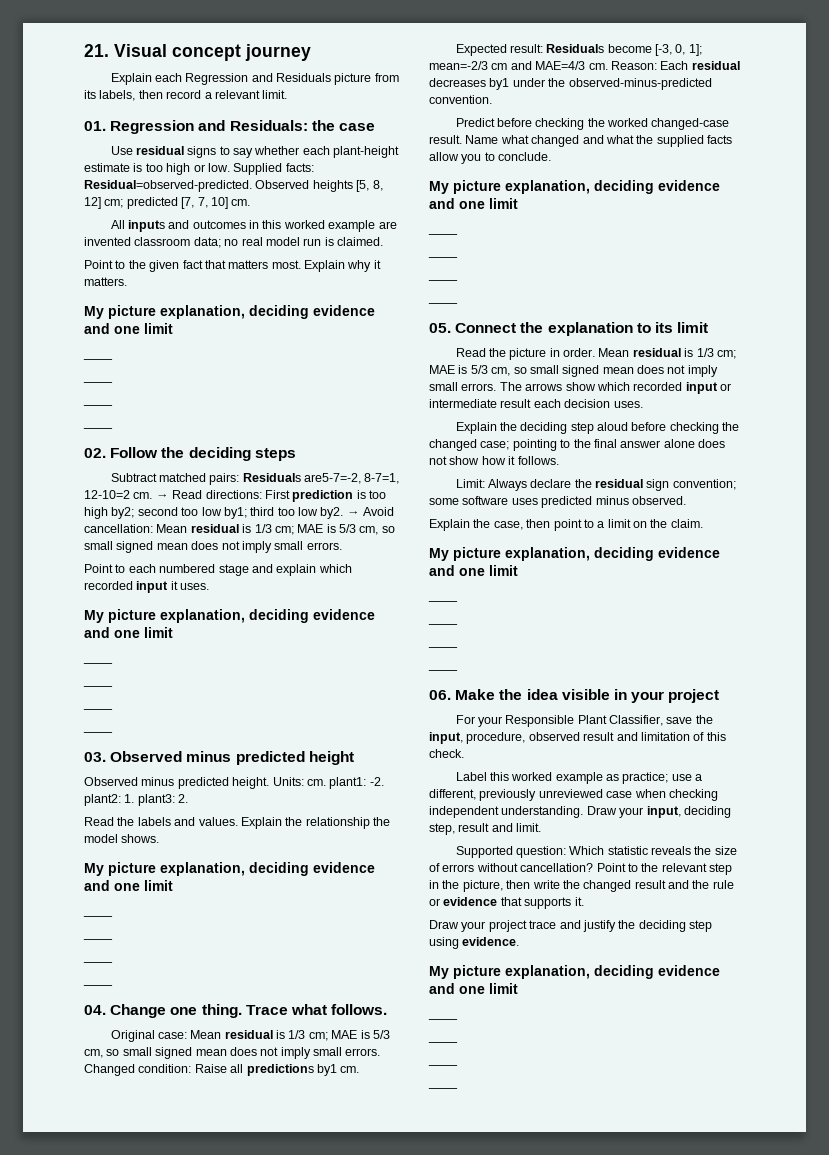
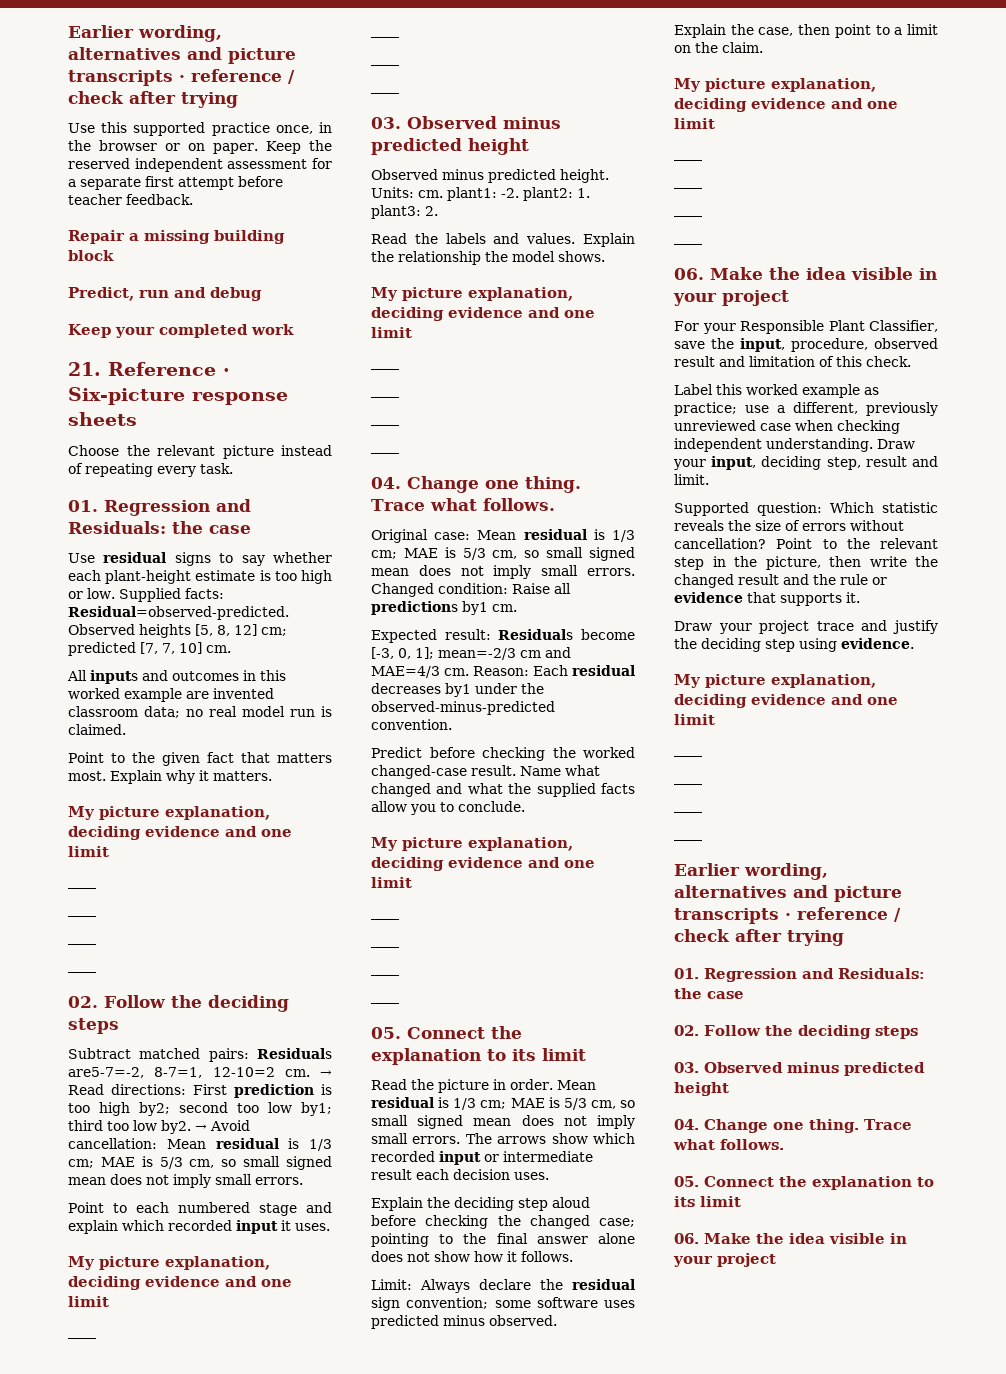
[84,44,311,61] [110,73,399,85] [84,90,288,101] 21. Visual concept journey // Explain each Regression and Residuals picture from its labels, then record a relevant limit. -> [68,25,222,42] [68,47,296,64] [68,69,295,86] [68,91,238,108] [68,122,332,136] [68,140,332,154] [68,158,332,172] [68,176,283,190] [68,194,193,205] [68,230,285,244] [68,250,114,261] [68,287,262,301] [68,324,294,338] [68,362,230,376] [68,387,288,405] [68,412,137,426] [68,445,332,459] [68,463,233,477] Earlier wording, alternatives and picture transcripts · reference / check after trying // Use this supported practice once, in the browser or on paper. Keep the reserved independent assessment for a separate first attempt before teacher feedback. // Repair a missing building block // Predict, run and debug // Keep your completed work // 21. Reference · Six-picture response sheets // Choose the relevant picture instead of repeating every task.
(458, 1087) none -> [674,863,828,880] [674,885,902,902] [674,907,901,924] [674,929,844,946] [674,968,925,982] [674,988,744,999] [674,1025,918,1039] [674,1062,925,1076] [674,1082,729,1096] [674,1119,912,1133] [673,1139,784,1150] [674,1176,934,1190] [674,1196,741,1207] [674,1233,907,1244] [673,1253,776,1267] // Earlier wording, alternatives and picture transcripts · reference / check after trying // 01. Regression and Residuals: the case // 02. Follow the deciding steps // 03. Observed minus predicted height // 04. Change one thing. Trace what follows. // 05. Connect the explanation to its limit // 06. Make the idea visible in your project

